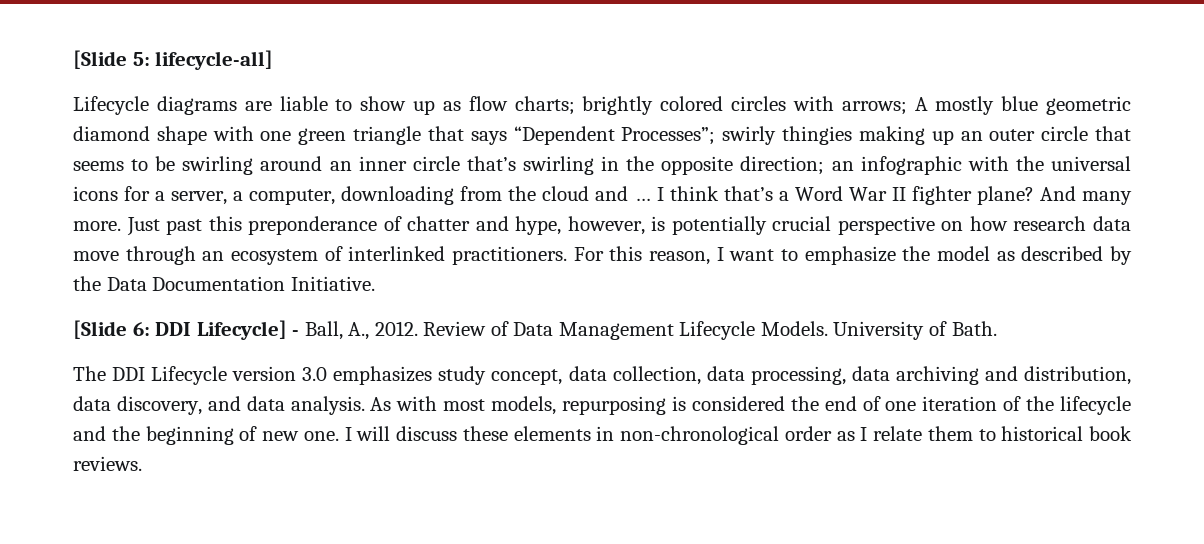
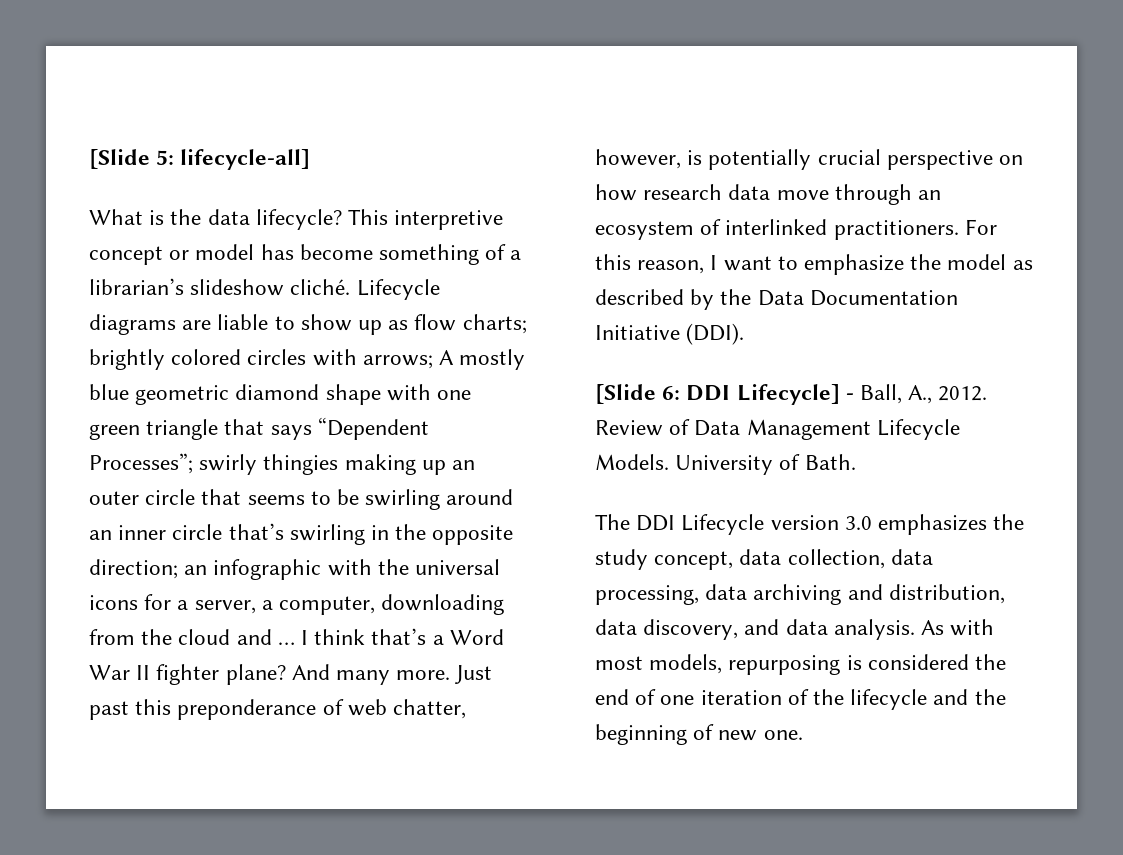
(274, 60) none -> [89,209,504,230] [89,244,522,265] [89,278,351,296] What is the data lifecycle? This interpretive concept or model has become something of a librarian’s slideshow cliché.
[407,216,562,235] chatter and hype, -> [347,699,467,719] web chatter,
[290,276,375,291] Initiative. -> [595,323,745,345] Initiative (DDI).
(433, 375) none -> [993,514,1025,530] the
[344,426,1132,445] [73,456,142,471] I will discuss these elements in non-chronological order as I relate them to historical book reviews. -> (803, 735) none

